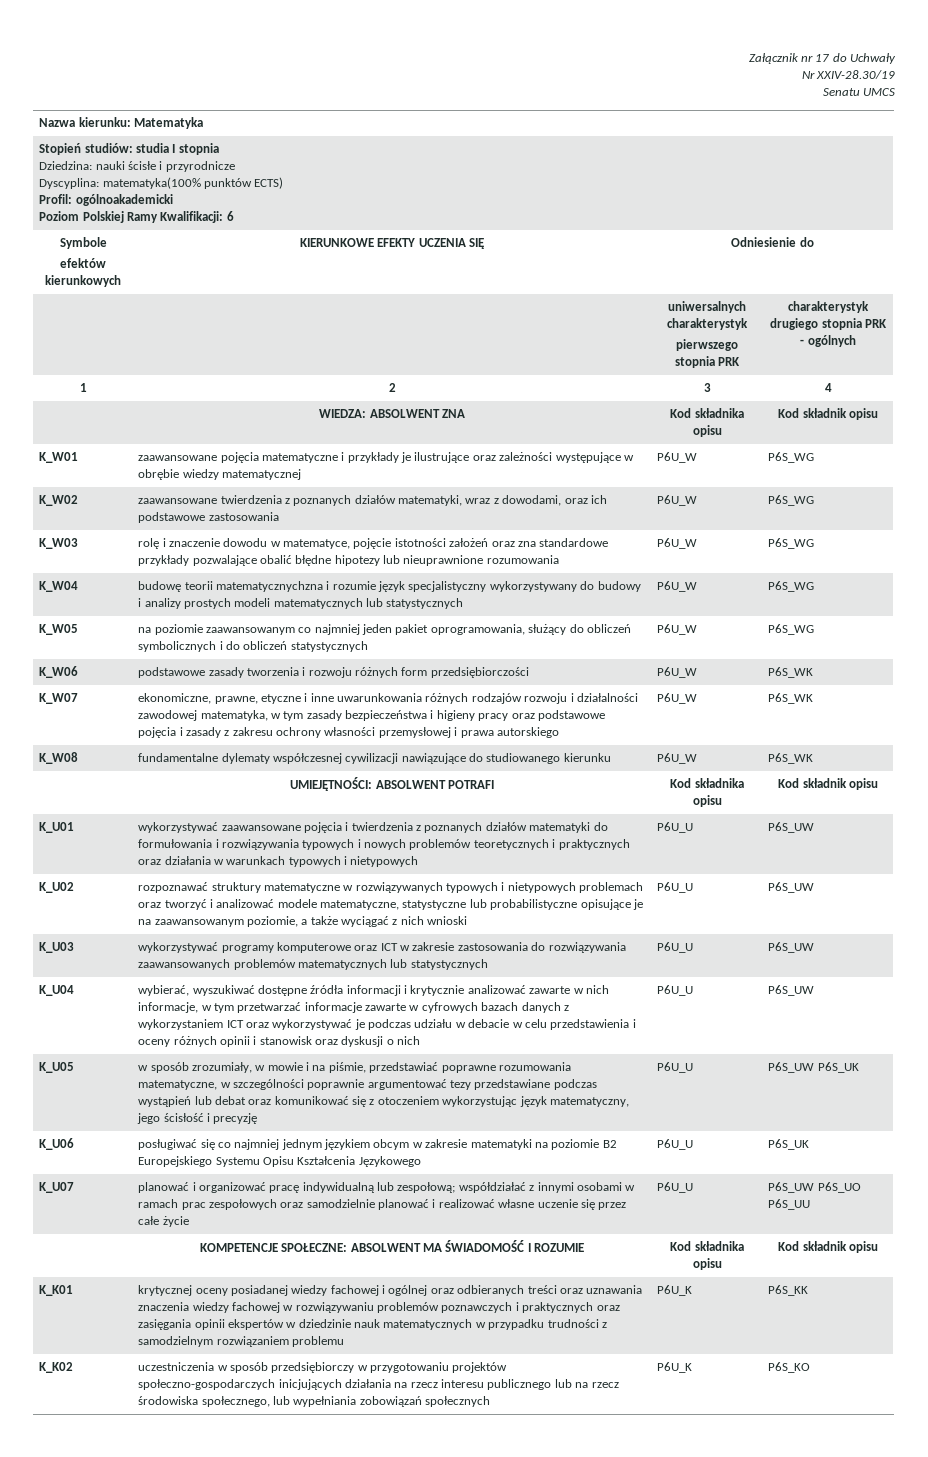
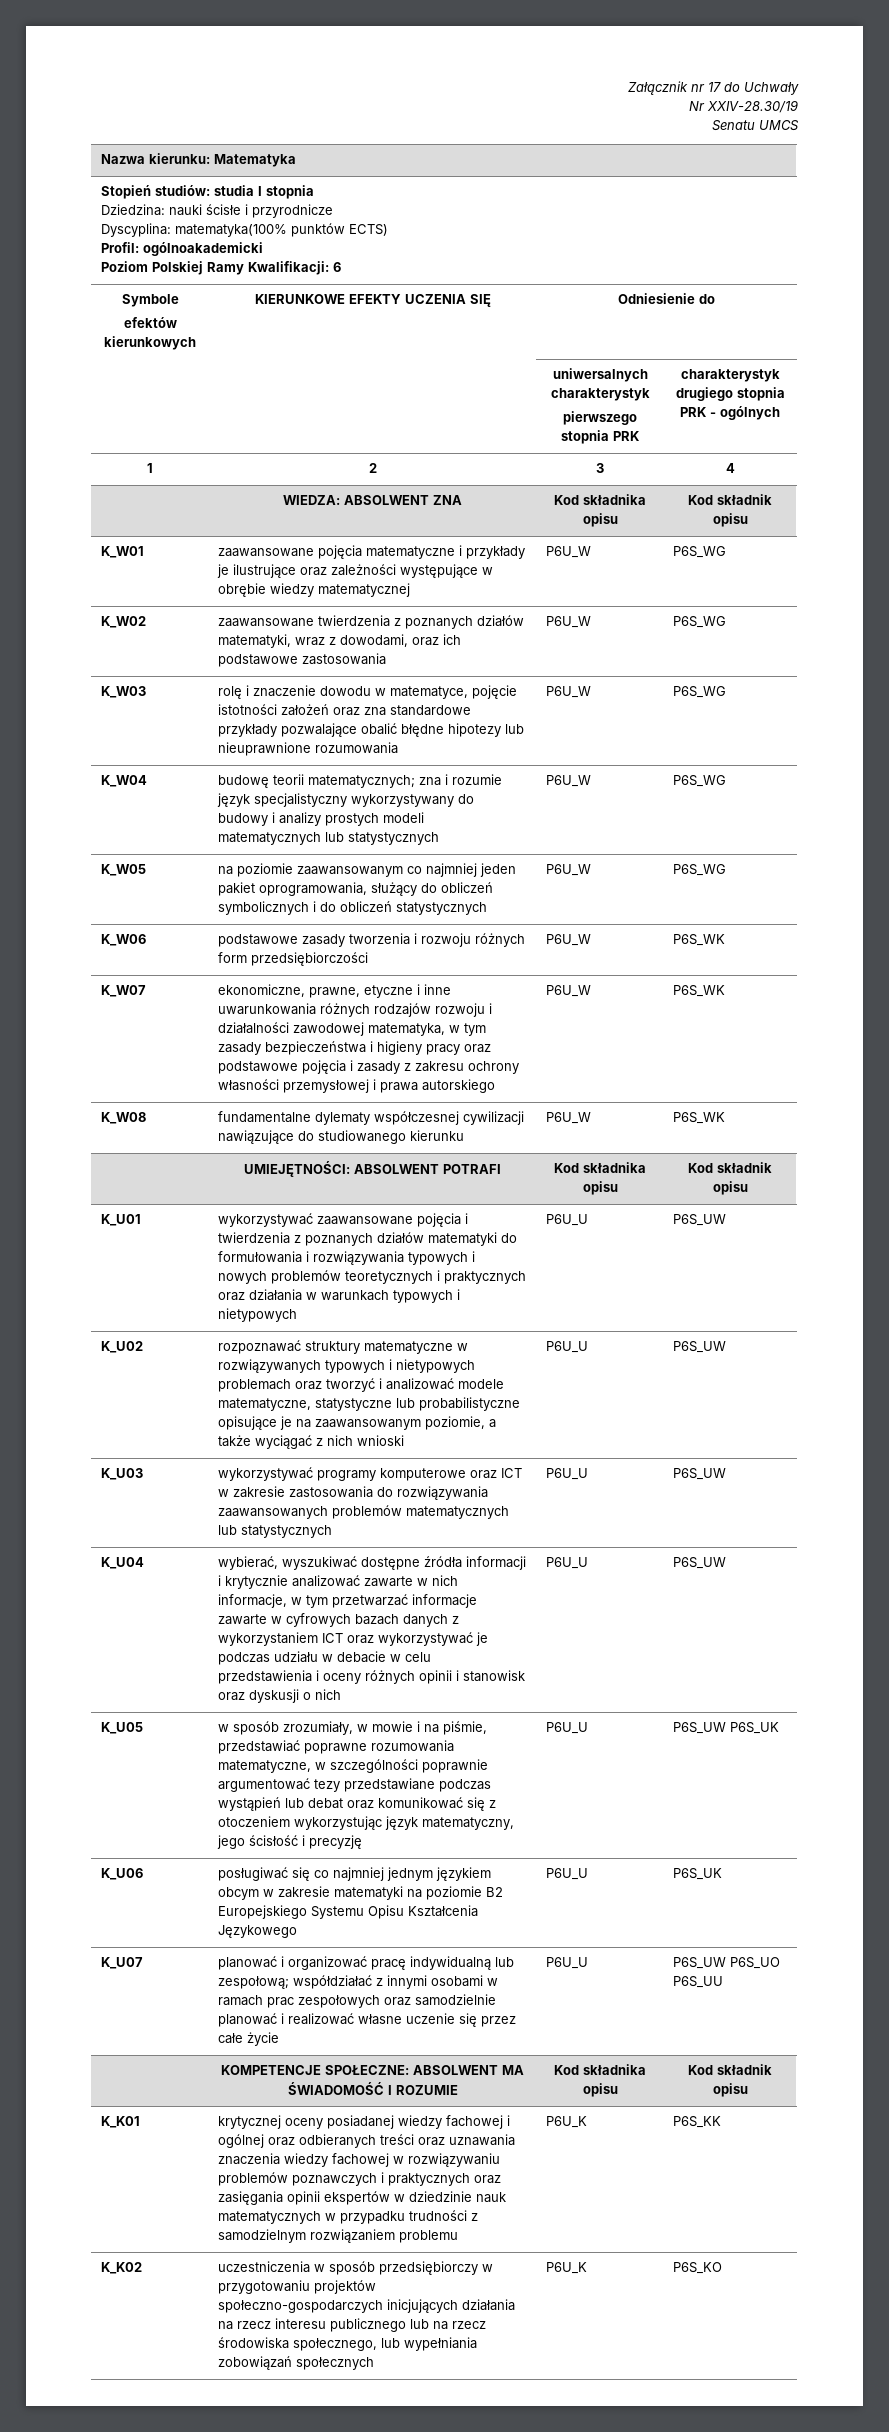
[215,581,323,592] matematycznychzna -> [308,775,442,788] matematycznych; zna

